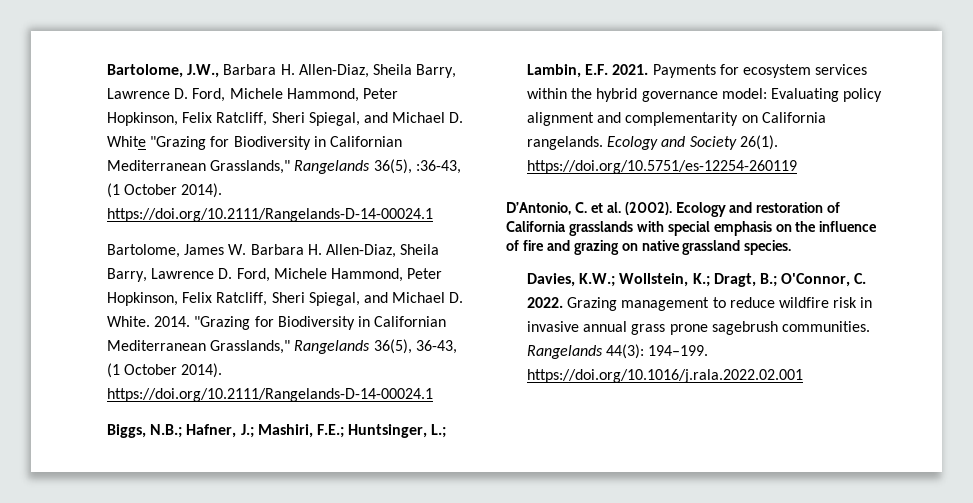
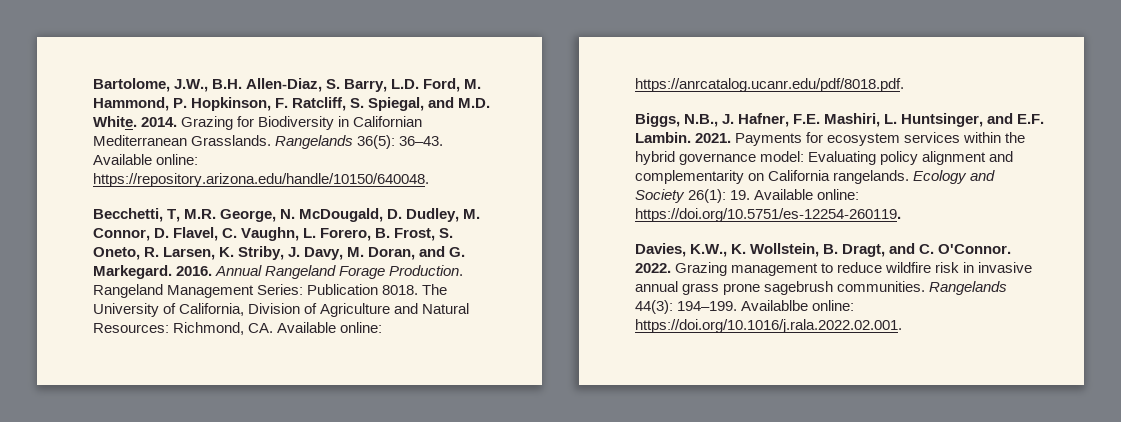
[223,64,457,78] [107,88,398,102] [107,112,464,126] [107,136,402,150] [107,159,461,174] [107,183,223,198] [107,208,434,222] [107,244,440,258] [107,268,443,282] [107,292,464,306] [107,316,447,330] [107,339,457,354] [107,363,223,378] [107,388,434,402] [107,424,447,438] [527,64,609,78] Barbara H. Allen-Diaz, Sheila Barry, Lawrence D. Ford, Michele Hammond, Peter Hopkinson, Felix Ratcliff, Sheri Spiegal, and Michael D. White "Grazing for Biodiversity in Californian Mediterranean Grasslands," Rangelands 36(5), :36-43, (1 October 2014). https://doi.org/10.2111/Rangelands-D-14-00024.1 // Bartolome, James W. Barbara H. Allen-Diaz, Sheila Barry, Lawrence D. Ford, Michele Hammond, Peter Hopkinson, Felix Ratcliff, Sheri Spiegal, and Michael D. White. 2014. "Grazing for Biodiversity in Californian Mediterranean Grasslands," Rangelands 36(5), 36-43, (1 October 2014). https://doi.org/10.2111/Rangelands-D-14-00024.1 // Biggs, N.B.; Hafner, J.; Mashiri, F.E.; Huntsinger, L.; Lambin, E.F. -> [211,78,482,92] [92,97,491,111] [92,116,423,130] [92,135,444,149] [92,154,198,165] [92,173,429,187] [92,208,481,222] [92,227,454,241] [92,246,466,260] [92,265,464,279] [92,284,448,298] [92,303,470,317] [92,322,383,335] [634,78,904,92] [634,113,1045,127] [634,132,691,143] B.H. Allen-Diaz, S. Barry, L.D. Ford, M. Hammond, P. Hopkinson, F. Ratcliff, S. Spiegal, and M.D. White. 2014. Grazing for Biodiversity in Californian Mediterranean Grasslands. Rangelands 36(5): 36–43. Available online: https://repository.arizona.edu/handle/10150/640048. // Becchetti, T, M.R. George, N. McDougald, D. Dudley, M. Connor, D. Flavel, C. Vaughn, L. Forero, B. Frost, S. Oneto, R. Larsen, K. Striby, J. Davy, M. Doran, and G. Markegard. 2016. Annual Rangeland Forage Production. Rangeland Management Series: Publication 8018. The University of California, Division of Agriculture and Natural Resources: Richmond, CA. Available online: https://anrcatalog.ucanr.edu/pdf/8018.pdf. // Biggs, N.B., J. Hafner, F.E. Mashiri, L. Huntsinger, and E.F. Lambin.
[739,135,778,150] [527,160,798,174] [506,202,841,217] [506,221,878,236] [506,240,792,255] [527,273,867,287] 26(1). https://doi.org/10.5751/es-12254-260119 // D’Antonio, C. et al. (2002). Ecology and restoration of California grasslands with special emphasis on the influence of fire and grazing on native grassland species. // Davies, K.W.; Wollstein, K.; Dragt, B.; O'Connor, C. -> [687,189,860,203] [634,208,901,222] [634,243,1012,257] 26(1): 19. Available online: https://doi.org/10.5751/es-12254-260119. // Davies, K.W., K. Wollstein, B. Dragt, and C. O'Connor.
[527,369,804,383] https://doi.org/10.1016/j.rala.2022.02.001 -> [740,300,855,311] [634,319,902,333] Availablbe online: https://doi.org/10.1016/j.rala.2022.02.001.

